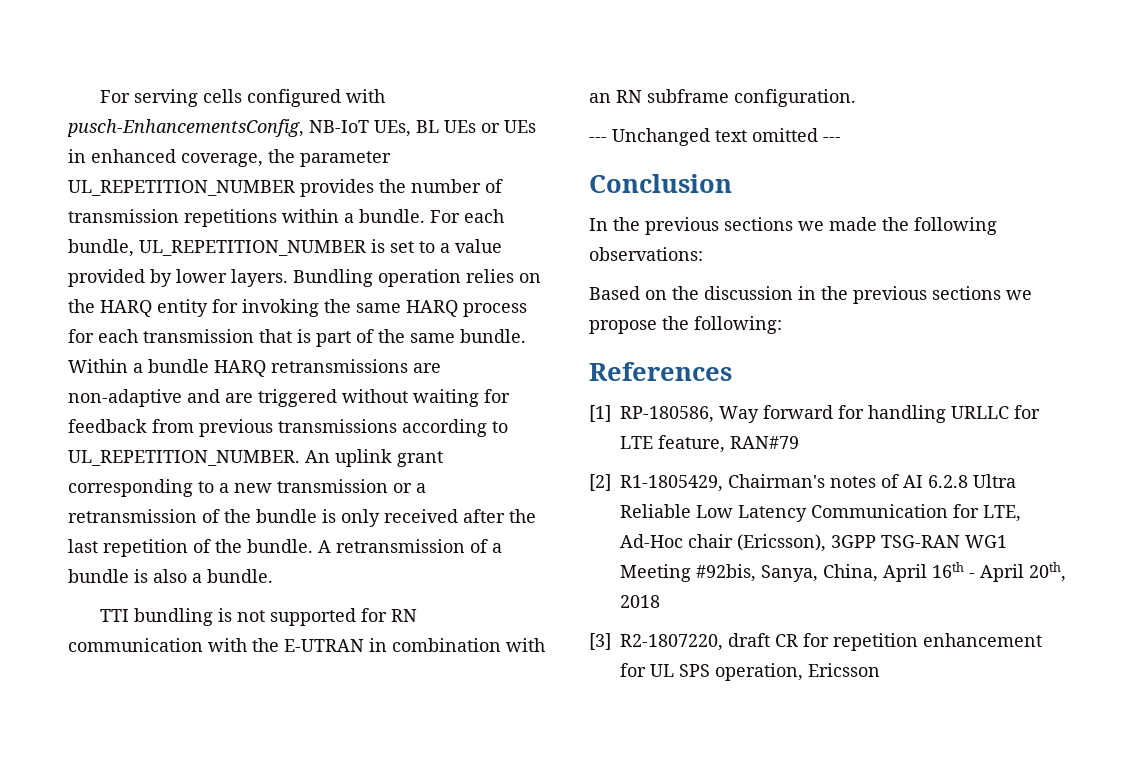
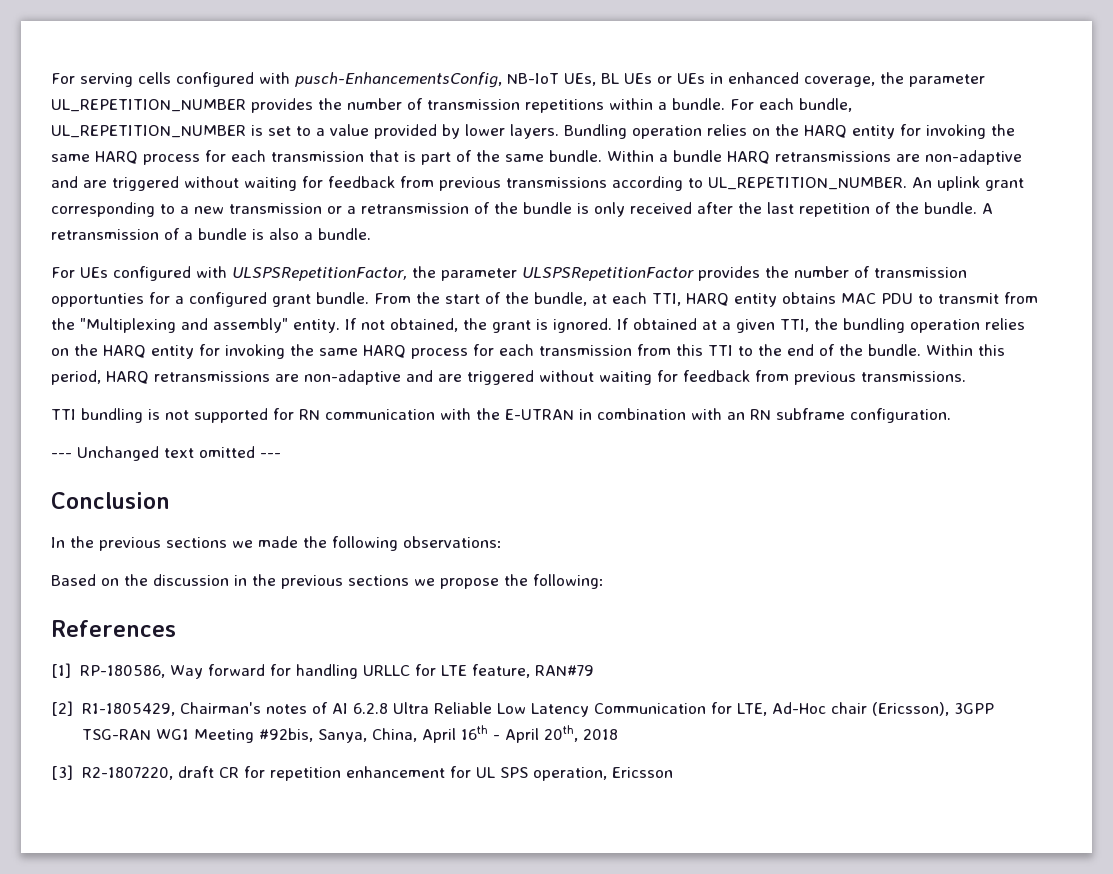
(273, 576) none -> [51,266,967,281] [51,292,1038,307] [51,318,1025,333] [51,344,1005,359] [51,370,966,385] // For UEs configured with ULSPSRepetitionFactor, the parameter ULSPSRepetitionFactor provides the number of transmission opportunties for a configured grant bundle. From the start of the bundle, at each TTI, HARQ entity obtains MAC PDU to transmit from the "Multiplexing and assembly" entity. If not obtained, the grant is ignored. If obtained at a given TTI, the bundling operation relies on the HARQ entity for invoking the same HARQ process for each transmission from this TTI to the end of the bundle. Within this period, HARQ retransmissions are non-adaptive and are triggered without waiting for feedback from previous transmissions.

